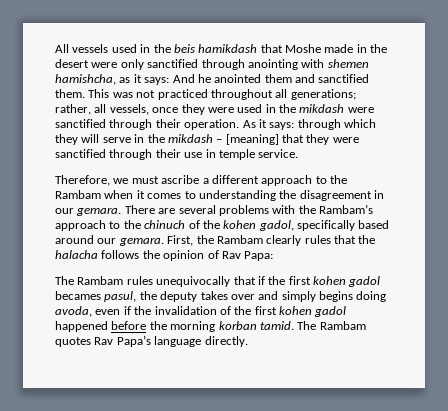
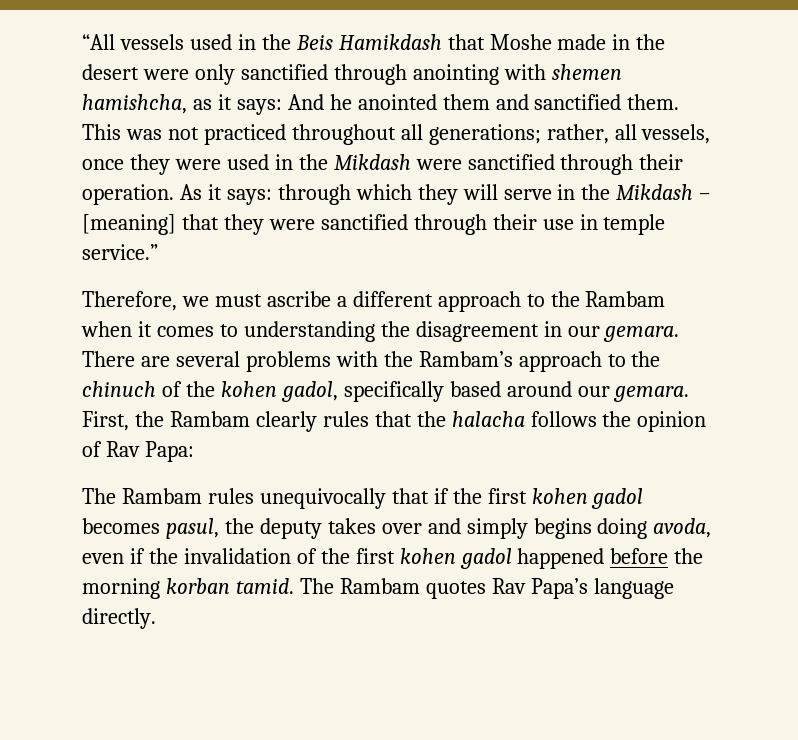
[55,44,69,53] All -> [82,34,115,50] “All
[173,44,258,53] beis hamikdash -> [295,34,442,50] Beis Hamikdash
[299,104,345,113] mikdash -> [333,154,411,170] Mikdash
[167,134,213,143] mikdash -> [616,184,694,200] Mikdash
[258,149,299,158] service. -> [82,244,158,260] service.”
[55,291,101,300] becames -> [82,518,160,534] becomes

